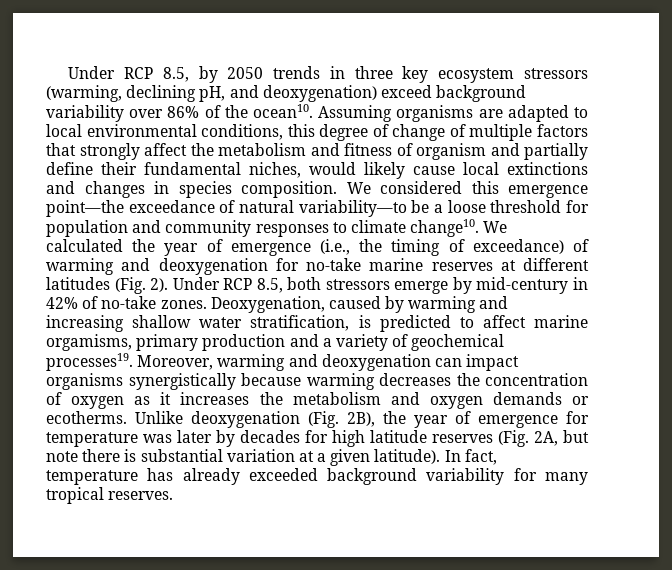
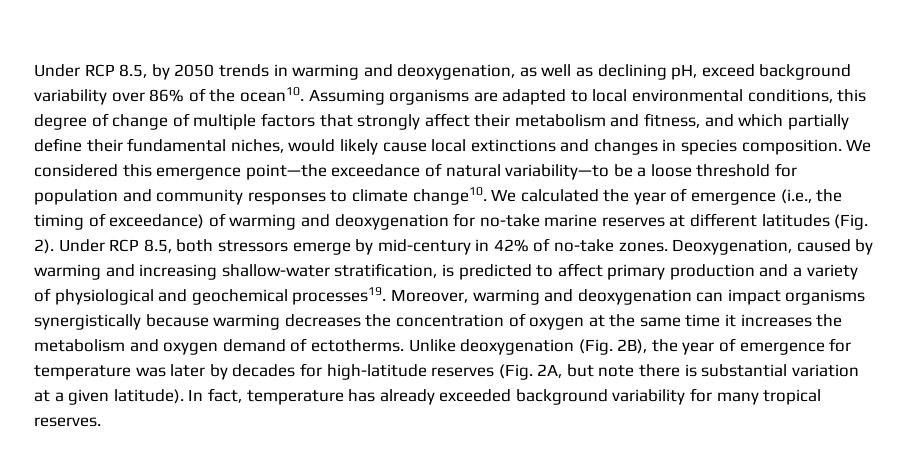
[354,66,588,83] [46,85,377,102] three key ecosystem stressors (warming, declining pH, and deoxygenation) -> [292,64,698,80] warming and deoxygenation, as well as declining pH,
[190,143,520,160] the metabolism and fitness of organism and -> [474,113,784,128] their metabolism and fitness, and which
[132,315,243,328] shallow water -> [221,264,330,277] shallow-water
[534,315,588,328] [46,334,132,351] marine orgamisms, -> (603, 270) none
(409, 340) none -> [54,289,188,305] physiological and
[134,396,151,405] as -> [588,314,721,327] at the same time
[492,392,590,405] [46,411,127,424] demands or ecotherms. -> [222,338,404,352] demand of ectotherms.
[332,430,427,447] high latitude -> [326,364,427,380] high-latitude

